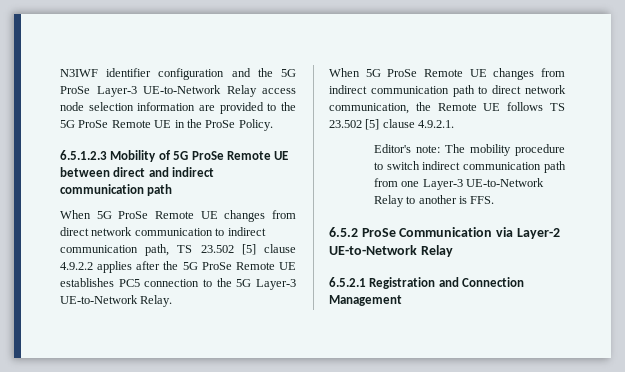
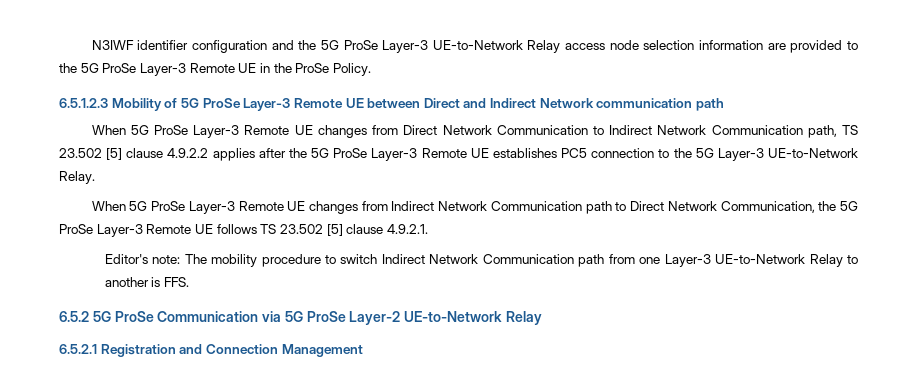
(109, 124) none -> [139,63,186,76] Layer-3
(224, 155) none -> [243,98,291,111] Layer-3
[113,167,215,177] direct and indirect -> [423,98,594,108] Direct and Indirect Network
[155,210,296,222] [60,227,266,236] [60,245,138,253] Remote UE changes from direct network communication to indirect communication -> [193,125,803,138] Layer-3 Remote UE changes from Direct Network Communication to Indirect Network Communication
(232, 266) none -> [371,148,418,161] Layer-3
[424,68,565,80] [329,85,566,97] [329,102,431,114] Remote UE changes from indirect communication path to direct network communication, the -> [188,201,858,214] [59,224,143,237] Layer-3 Remote UE changes from Indirect Network Communication path to Direct Network Communication, the 5G ProSe Layer-3
[422,161,542,170] indirect communication -> [381,254,574,264] Indirect Network Communication
(358, 232) none -> [92,311,111,322] 5G
(513, 232) none -> [284,311,346,322] 5G ProSe

